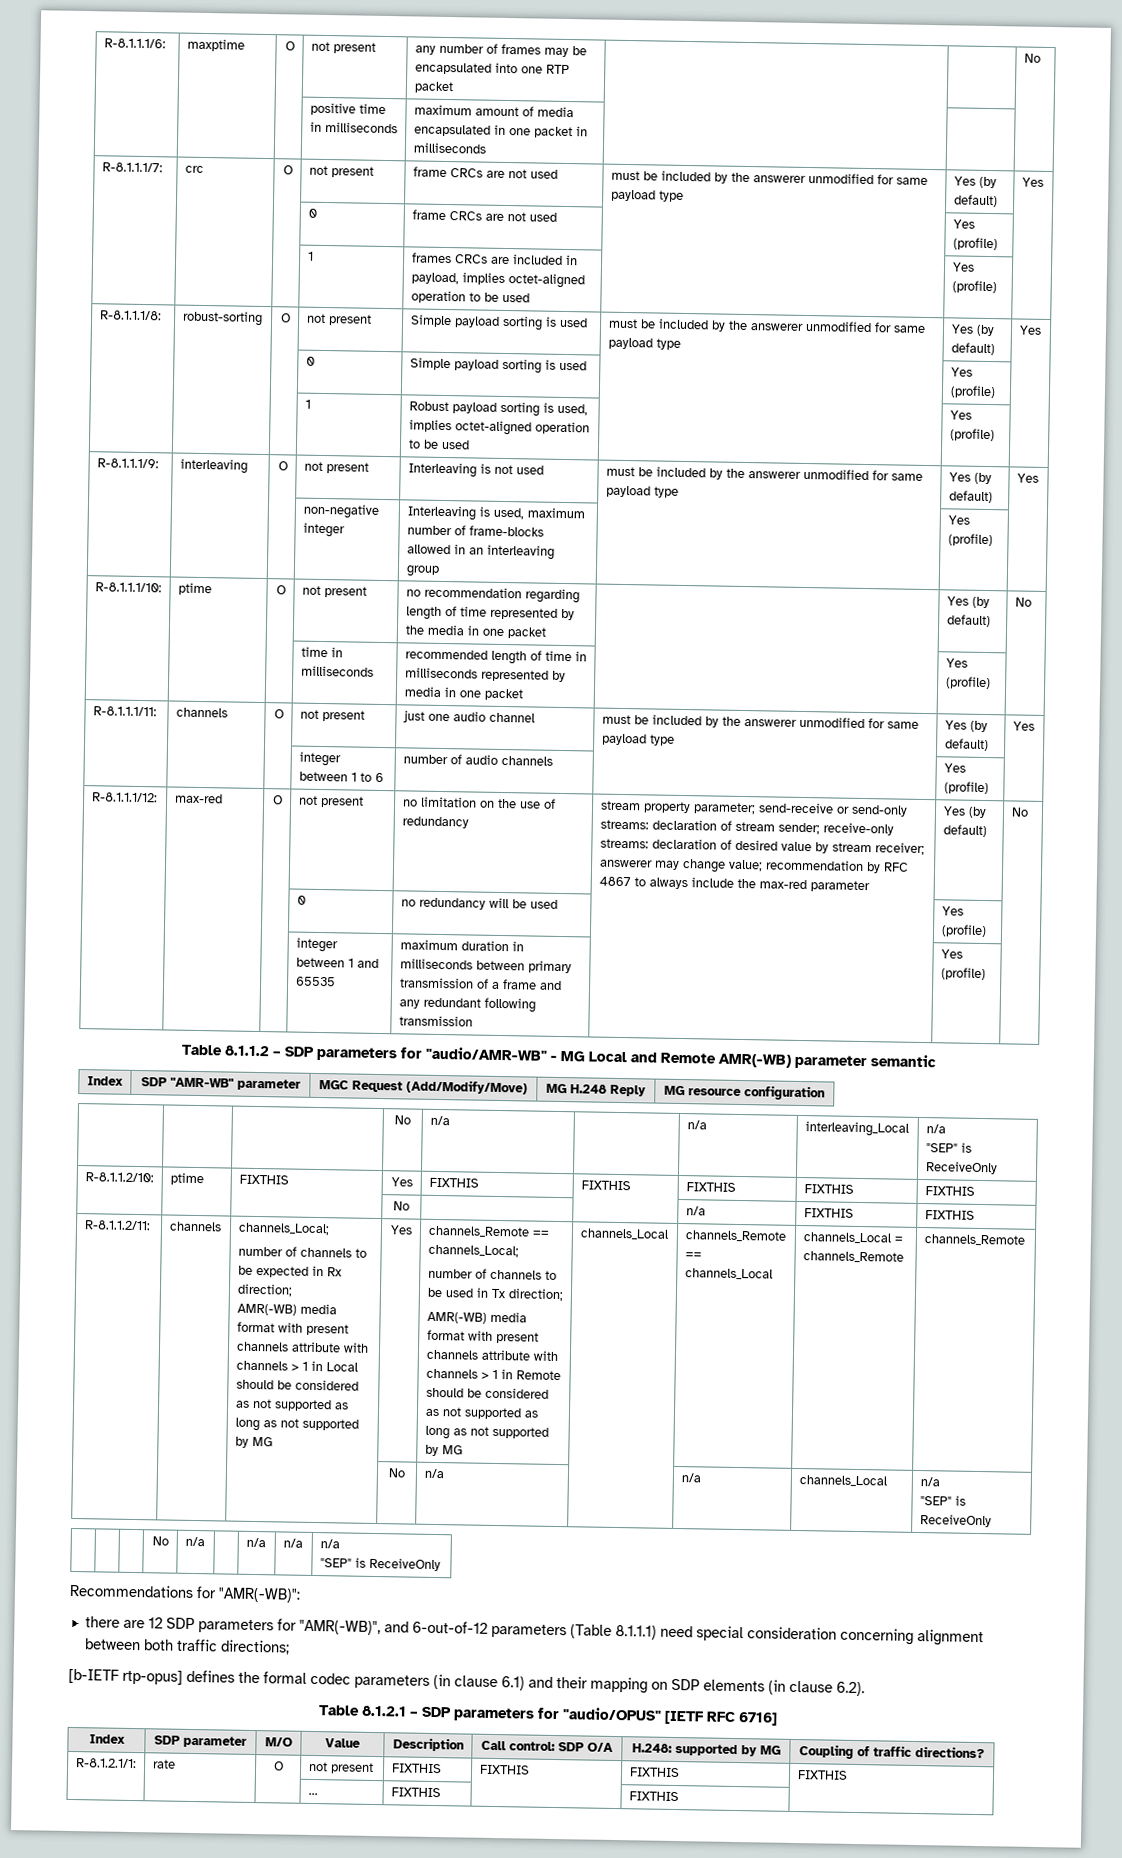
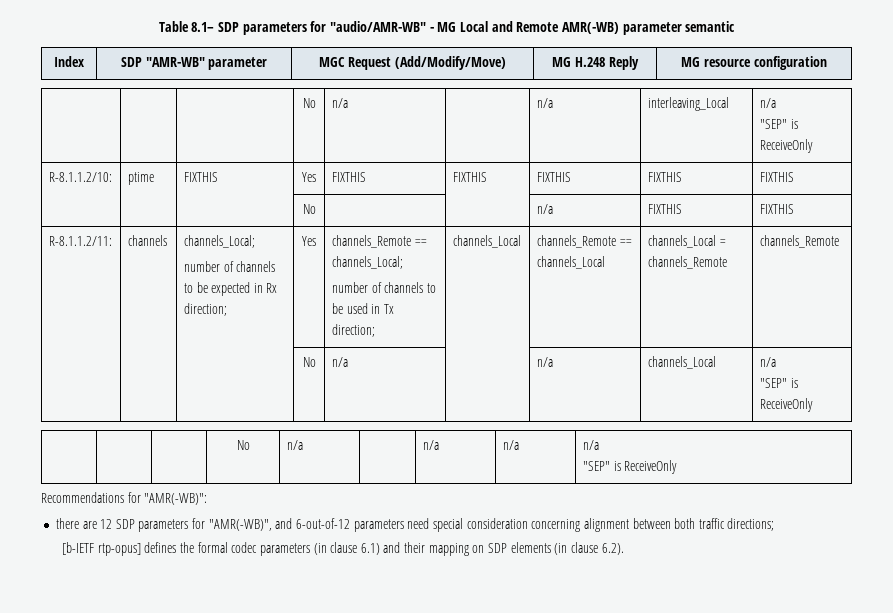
[103,38,166,49] [186,38,245,52] [284,41,295,51] [310,41,376,54] [414,43,587,58] [414,62,570,75] [413,81,454,94] [1023,53,1041,63] [309,102,386,116] [309,121,398,134] [413,104,574,118] [413,124,588,139] [412,142,487,154] [101,162,163,173] [184,165,204,173] [282,165,293,175] [308,165,374,178] [412,166,558,179] [610,170,928,185] [610,189,684,202] [953,176,997,189] [953,194,998,208] [1021,177,1044,187] [307,208,317,218] [411,209,557,222] [952,219,975,229] [952,237,998,251] [307,251,314,261] [411,252,578,266] [410,272,585,289] [410,290,530,304] [951,262,975,272] [951,280,997,294] [99,310,162,321] [181,310,263,326] [280,313,291,323] [306,313,372,326] [409,314,588,331] [607,318,926,333] [607,337,681,350] [950,324,995,337] [950,342,995,356] [1018,325,1042,335] [305,356,315,366] [409,357,587,374] [950,367,973,377] [949,385,996,399] [304,399,311,409] [408,401,588,417] [408,419,590,436] [407,439,470,450] [949,410,972,420] [949,428,995,442] [96,458,159,469] [179,458,248,474] [277,461,288,471] [303,461,369,474] [407,462,544,478] [605,466,923,481] [605,485,679,498] [948,472,992,485] [948,490,993,504] [1016,473,1039,483] [302,503,380,519] [302,522,345,538] [406,505,585,521] [406,525,544,537] [406,544,555,560] [405,565,440,577] [947,515,970,525] [947,533,993,547] [94,582,162,593] [177,582,212,596] [275,585,286,595] [301,585,367,598] [405,586,580,604] [405,606,575,621] [404,624,546,639] [946,596,990,609] [946,614,991,628] [1014,597,1032,607] [300,646,343,658] [300,665,374,677] [404,649,587,665] [404,667,566,683] [403,686,523,701] [945,658,968,668] [945,676,991,690] [92,706,157,717] [175,707,228,718] [273,709,284,719] [299,709,365,722] [402,710,535,723] [601,714,919,729] [601,733,675,746] [944,720,988,733] [944,738,989,752] [1012,721,1035,731] [298,751,341,767] [298,771,384,783] [402,754,553,766] [943,763,966,773] [943,781,989,795] [91,792,158,803] [174,793,223,804] [272,795,283,805] [298,795,364,808] [402,796,556,809] [401,816,469,829] [599,800,908,817] [599,819,894,836] [599,838,925,856] [599,858,909,874] [598,876,870,893] [942,806,987,819] [942,824,987,838] [1010,807,1029,817] [296,895,306,905] [400,897,558,910] [941,906,964,916] [940,924,987,938] [295,937,338,953] [295,957,379,968] [295,976,336,987] [399,939,524,952] [399,958,572,974] [399,977,562,991] [398,997,536,1013] [398,1015,473,1027] [940,949,963,959] [940,967,986,981] [181,1044,281,1057] R-8.1.1.1/6: | maxptime | O | not present | any number of frames may be encapsulated into one RTP packet | | | No // | | | positive time in milliseconds | maximum amount of media encapsulated in one packet in milliseconds | | | // R-8.1.1.1/7: | crc | O | not present | frame CRCs are not used | must be included by the answerer unmodified for same payload type | Yes (by default) | Yes // | | | 0 | frame CRCs are not used | | Yes (profile) | // | | | 1 | frames CRCs are included in payload, implies octet-aligned operation to be used | | Yes (profile) | // R-8.1.1.1/8: | robust-sorting | O | not present | Simple payload sorting is used | must be included by the answerer unmodified for same payload type | Yes (by default) | Yes // | | | 0 | Simple payload sorting is used | | Yes (profile) | // | | | 1 | Robust payload sorting is used, implies octet-aligned operation to be used | | Yes (profile) | // R-8.1.1.1/9: | interleaving | O | not present | Interleaving is not used | must be included by the answerer unmodified for same payload type | Yes (by default) | Yes // | | | non-negative integer | Interleaving is used, maximum number of frame-blocks allowed in an interleaving group | | Yes (profile) | // R-8.1.1.1/10: | ptime | O | not present | no recommendation regarding length of time represented by the media in one packet | | Yes (by default) | No // | | | time in milliseconds | recommended length of time in milliseconds represented by media in one packet | | Yes (profile) | // R-8.1.1.1/11: | channels | O | not present | just one audio channel | must be included by the answerer unmodified for same payload type | Yes (by default) | Yes // | | | integer between 1 to 6 | number of audio channels | | Yes (profile) | // R-8.1.1.1/12: | max-red | O | not present | no limitation on the use of redundancy | stream property parameter; send-receive or send-only streams: declaration of stream sender; receive-only streams: declaration of desired value by stream receiver; answerer may change value; recommendation by RFC 4867 to always include the max-red parameter | Yes (by default) | No // | | | 0 | no redundancy will be used | | Yes (profile) | // | | | integer between 1 and 65535 | maximum duration in milliseconds between primary transmission of a frame and any redundant following transmission | | Yes (profile) | // Table 8.1.1.2 – -> [158,21,215,32] Table 8.1–
[236,1303,337,1316] [236,1321,349,1336] [235,1341,369,1353] [235,1360,358,1372] [235,1379,359,1391] [235,1398,349,1412] [234,1417,359,1432] [234,1436,273,1448] // AMR(-WB) media format with present channels attribute with channels > 1 in Local should be considered as not supported as long as not supported by MG -> (227, 309) none
[426,1311,527,1324] [426,1329,539,1344] [425,1349,559,1362] [425,1368,561,1381] [425,1387,549,1399] [424,1407,539,1420] [424,1425,549,1440] [424,1444,463,1457] // AMR(-WB) media format with present channels attribute with channels > 1 in Remote should be considered as not supported as long as not supported by MG -> (375, 330) none
[569,1624,657,1640] (Table 8.1.1.1) -> (404, 525) none
[318,1705,778,1726] [88,1734,125,1744] [154,1735,247,1748] [264,1737,293,1747] [325,1738,361,1748] [392,1737,464,1752] [481,1740,613,1752] [631,1743,781,1757] [799,1744,985,1759] [75,1758,137,1769] [152,1759,176,1769] [273,1761,284,1771] [308,1761,374,1774] [390,1763,442,1774] [478,1764,530,1775] [628,1767,680,1778] [796,1770,848,1780] [307,1792,318,1796] [390,1787,441,1798] [628,1791,679,1802] // Table 8.1.2.1 – SDP parameters for "audio/OPUS" [IETF RFC 6716] // Index | SDP parameter | M/O | Value | Description | Call control: SDP O/A | H.248: supported by MG | Coupling of traffic directions? // R-8.1.2.1/1: | rate | O | not present | FIXTHIS | FIXTHIS | FIXTHIS | FIXTHIS // | | | … | FIXTHIS | | FIXTHIS | -> (624, 549) none

